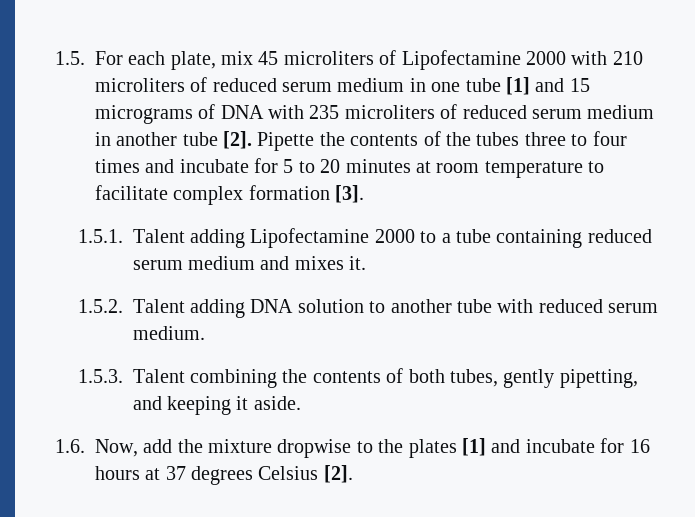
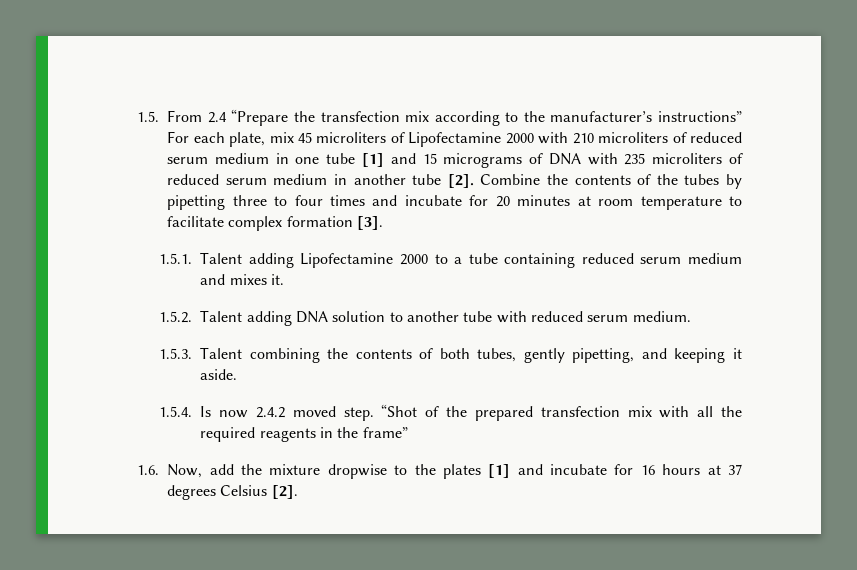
(85, 58) none -> [167,109,743,126] From 2.4 “Prepare the transfection mix according to the manufacturer’s instructions”
[257,132,315,151] Pipette -> [480,174,541,185] Combine
(520, 139) none -> [725,174,742,189] [167,195,226,210] by pipetting
[283,159,315,173] 5 to -> (489, 200) none
(301, 403) none -> [159,404,743,421] [200,427,408,442] // 1.5.4. Is now 2.4.2 moved step. “Shot of the prepared transfection mix with all the required reagents in the frame”

